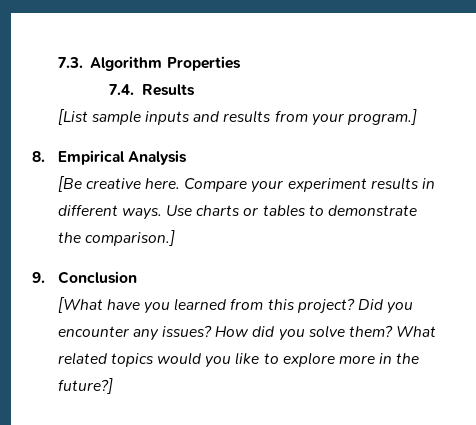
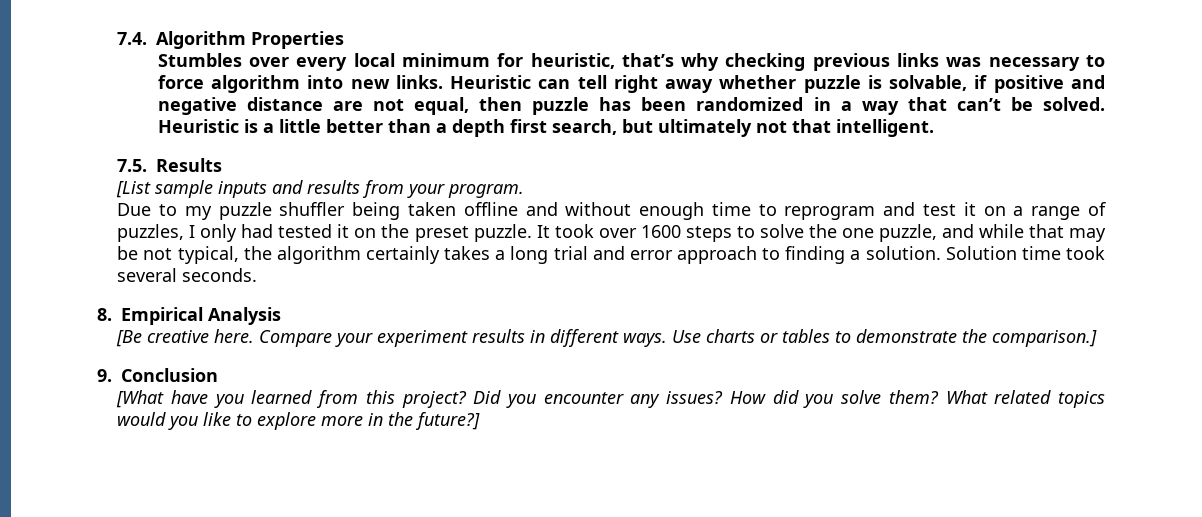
[57,57,83,68] 7.3. -> [117,32,148,45] 7.4.
[109,84,135,95] 7.4. -> [157,53,1105,71] [157,75,1105,93] [157,97,1105,115] [157,119,934,137] [117,159,148,172] Stumbles over every local minimum for heuristic, that’s why checking previous links was necessary to force algorithm into new links. Heuristic can tell right away whether puzzle is solvable, if positive and negative distance are not equal, then puzzle has been randomized in a way that can’t be solved. Heuristic is a little better than a depth first search, but ultimately not that intelligent. // 7.5.
[346,109,417,125] program.] -> [448,183,525,198] [117,202,1107,220] [117,224,1106,242] [117,246,1105,264] [117,268,258,282] program. // Due to my puzzle shuffler being taken offline and without enough time to reprogram and test it on a range of puzzles, I only had tested it on the preset puzzle. It took over 1600 steps to solve the one puzzle, and while that may be not typical, the algorithm certainly takes a long trial and error approach to finding a solution. Solution time took several seconds.

